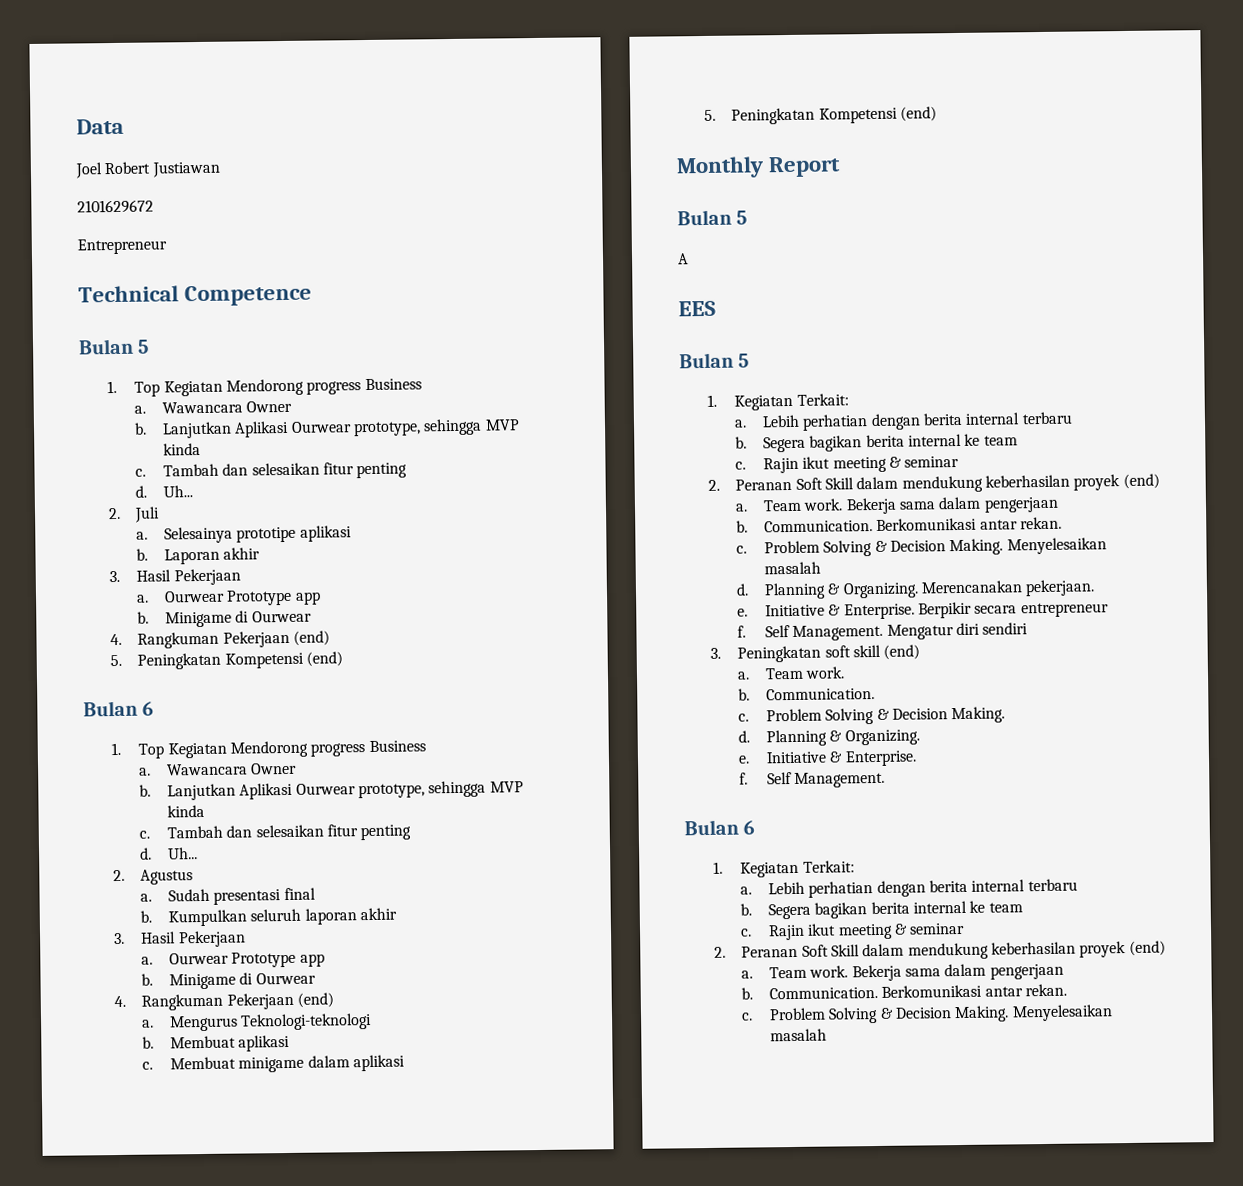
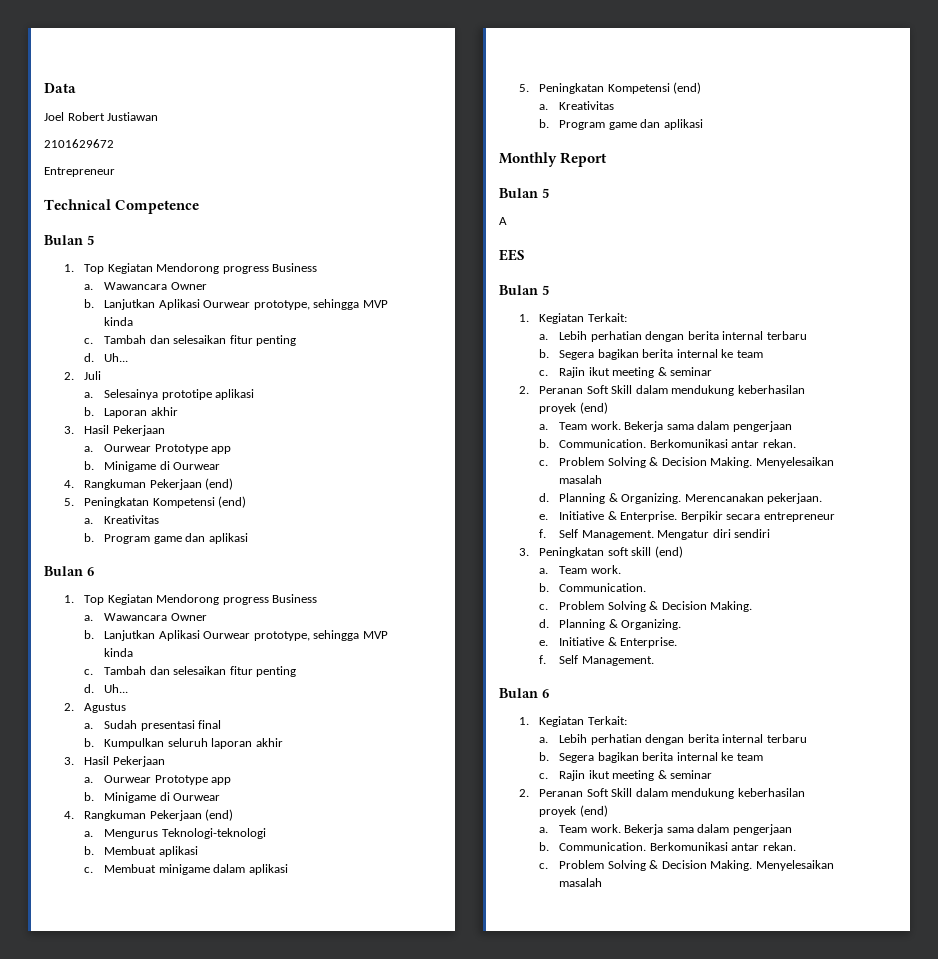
(343, 659) none -> [84,515,160,524] [84,533,248,544] // a. Kreativitas // b. Program game dan aplikasi
(937, 114) none -> [539,101,615,110] [539,119,703,130] // a. Kreativitas // b. Program game dan aplikasi

